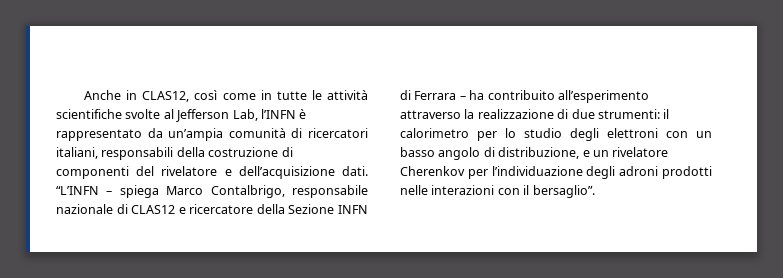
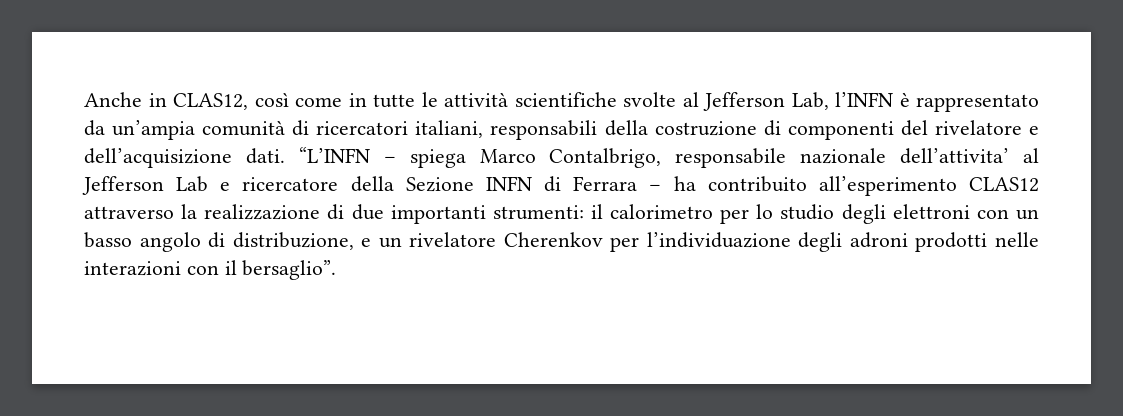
[116,204,176,214] di CLAS12 -> [900,148,1039,164] [82,176,209,195] dell’attivita’ al Jefferson Lab
(649, 96) none -> [969,177,1039,192] CLAS12
(595, 114) none -> [390,205,486,224] importanti

